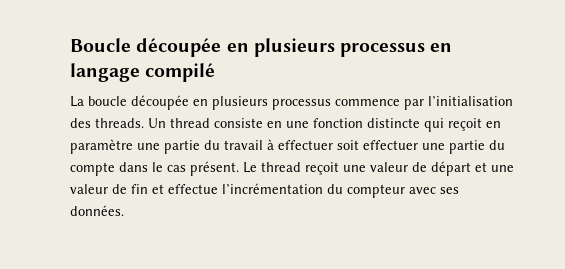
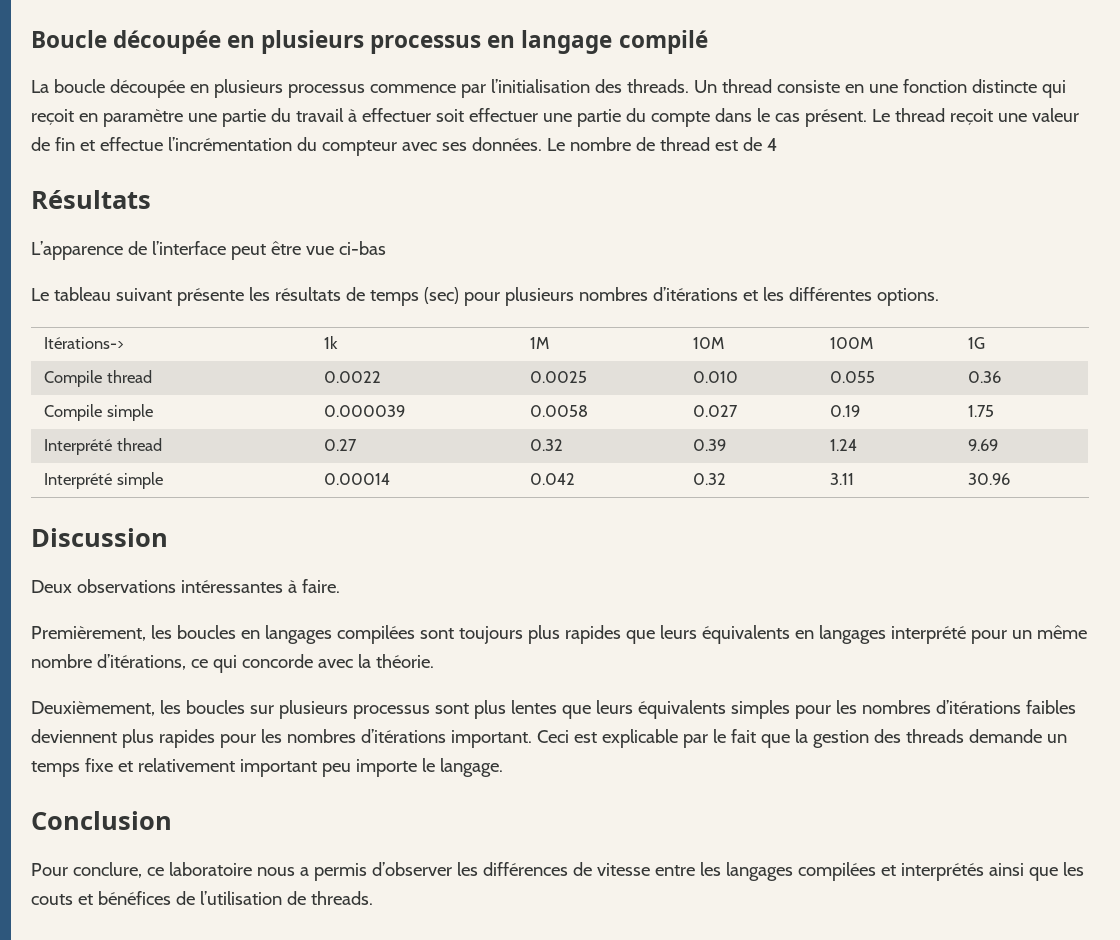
[431,161,514,176] [70,184,127,194] départ et une valeur de -> (50, 144) none
(124, 210) none -> [546,137,777,151] [31,190,151,209] [31,241,386,260] [31,287,939,306] [44,337,125,349] [324,336,339,349] [530,337,550,349] [693,337,725,349] [830,337,874,349] [968,337,986,349] [44,370,152,387] [324,371,382,383] [530,371,588,383] [693,371,739,383] [830,371,876,383] [968,371,1002,383] [44,404,153,421] [324,405,406,417] [530,405,589,417] [693,405,739,417] [830,405,861,417] [968,405,995,417] [44,438,162,455] [324,439,358,451] [530,439,564,451] [693,439,727,451] [830,439,858,451] [968,439,999,451] [44,472,163,489] [324,473,391,485] [530,473,576,485] [693,473,727,485] [830,473,855,485] [968,473,1011,485] [31,528,168,547] [31,579,340,593] [31,625,1087,644] [31,654,434,673] [31,700,1076,719] [31,729,1067,748] [31,758,503,777] [31,811,172,830] [31,862,1084,881] [31,891,373,905] Le nombre de thread est de 4 // Résultats // L’apparence de l’interface peut être vue ci-bas // Le tableau suivant présente les résultats de temps (sec) pour plusieurs nombres d’itérations et les différentes options. // Itérations-> | 1k | 1M | 10M | 100M | 1G // Compile thread | 0.0022 | 0.0025 | 0.010 | 0.055 | 0.36 // Compile simple | 0.000039 | 0.0058 | 0.027 | 0.19 | 1.75 // Interprété thread | 0.27 | 0.32 | 0.39 | 1.24 | 9.69 // Interprété simple | 0.00014 | 0.042 | 0.32 | 3.11 | 30.96 // Discussion // Deux observations intéressantes à faire. // Premièrement, les boucles en langages compilées sont toujours plus rapides que leurs équivalents en langages interprété pour un même nombre d’itérations, ce qui concorde avec la théorie. // Deuxièmement, les boucles sur plusieurs processus sont plus lentes que leurs équivalents simples pour les nombres d’itérations faibles deviennent plus rapides pour les nombres d’itérations important. Ceci est explicable par le fait que la gestion des threads demande un temps fixe et relativement important peu importe le langage. // Conclusion // Pour conclure, ce laboratoire nous a permis d’observer les différences de vitesse entre les langages compilées et interprétés ainsi que les couts et bénéfices de l’utilisation de threads.

